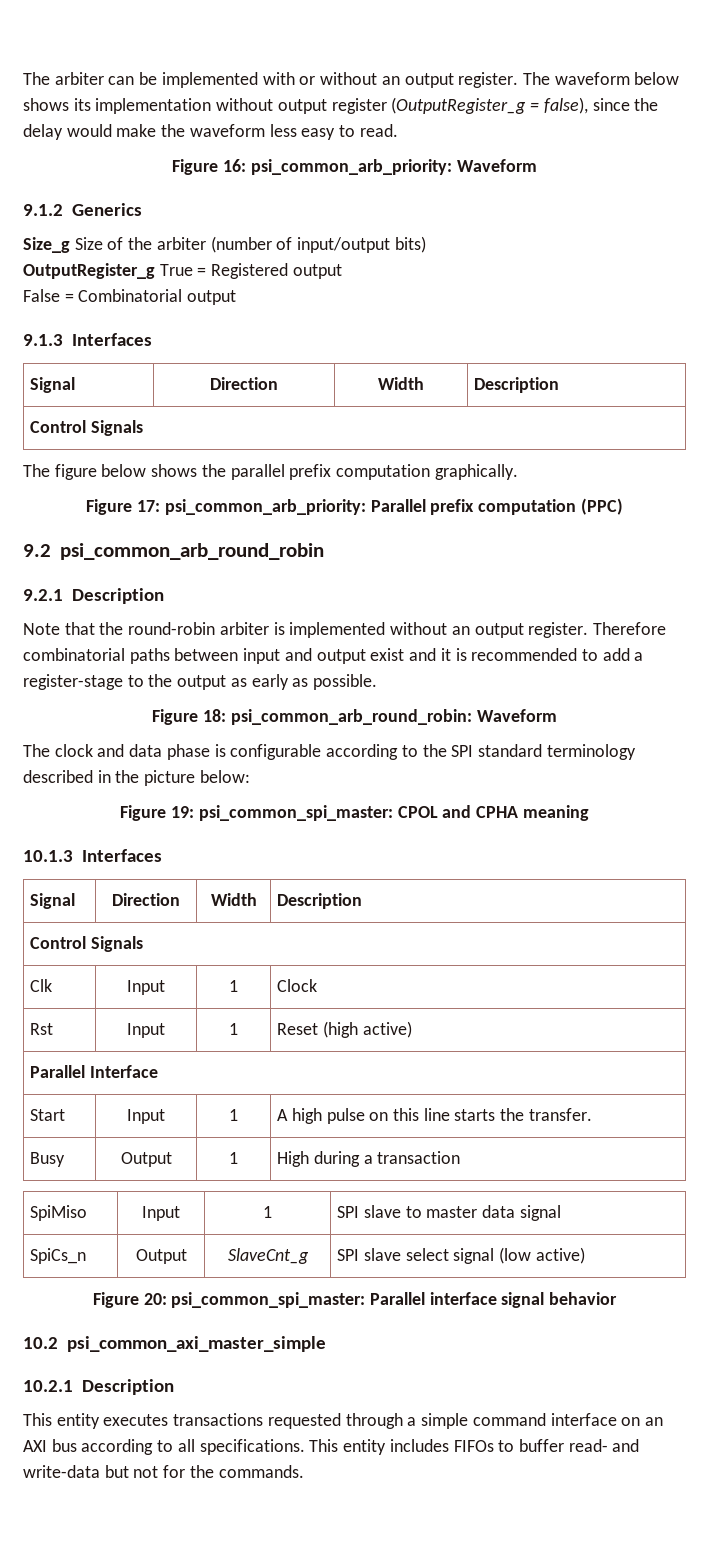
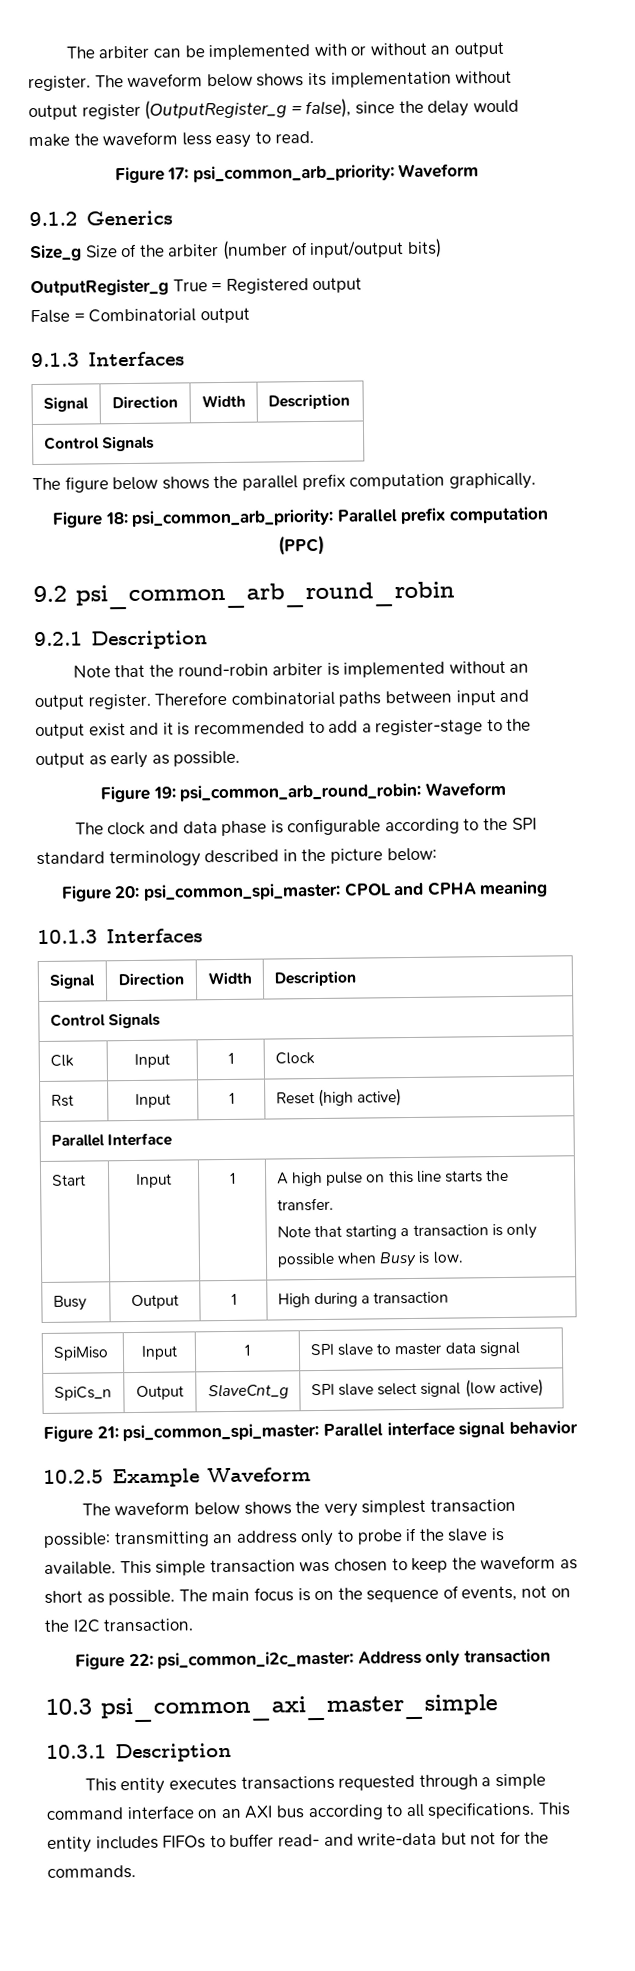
[223,159,247,172] 16: -> [167,167,190,180] 17:
[137,500,161,512] 17: -> [104,512,128,525] 18:
[203,709,227,722] 18: -> [152,786,176,799] 19:
[171,806,195,818] 19: -> [114,885,141,899] 20:
(592, 1114) none -> [276,1223,537,1240] [276,1251,464,1268] // Note that starting a transaction is only possible when Busy is low.
[143,1293,167,1305] 20: -> [96,1426,119,1439] 21:
[23,1337,58,1349] 10.2 -> [43,1467,311,1488] [81,1498,516,1517] [43,1527,505,1548] [44,1555,578,1576] [44,1585,571,1606] [44,1618,194,1633] [75,1648,551,1670] [45,1698,92,1715] 10.2.5 Example Waveform // The waveform below shows the very simplest transaction possible: transmitting an address only to probe if the slave is available. This simple transaction was chosen to keep the waveform as short as possible. The main focus is on the sequence of events, not on the I2C transaction. // Figure 22: psi_common_i2c_master: Address only transaction // 10.3
[23,1380,73,1392] 10.2.1 -> [46,1744,107,1759] 10.3.1

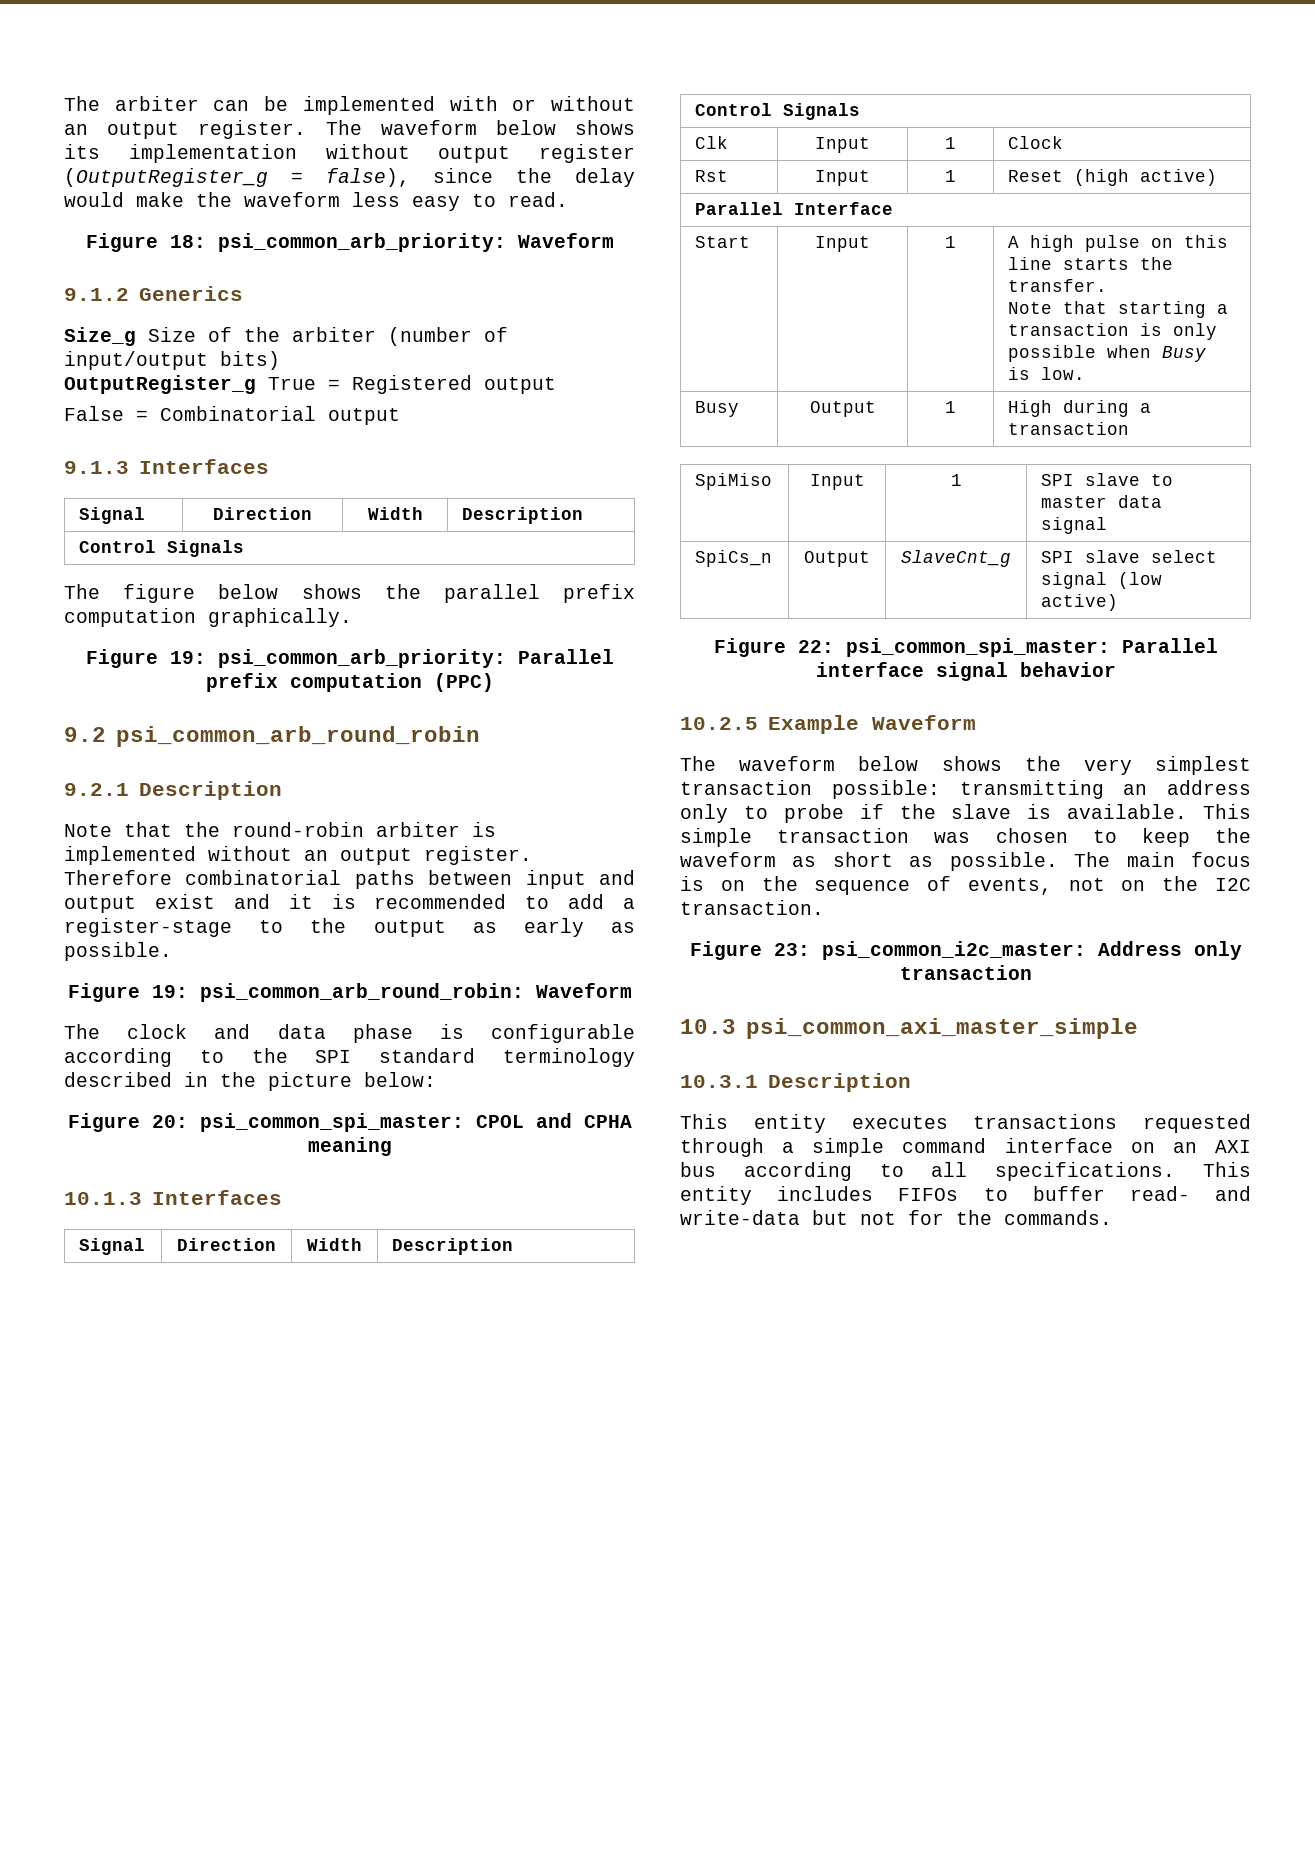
[167,167,190,180] 17: -> [169,235,206,248] 18:
[104,512,128,525] 18: -> [169,651,206,664] 19:
[96,1426,119,1439] 21: -> [797,640,834,653] 22:
[128,1653,154,1667] 22: -> [773,943,810,956] 23:

